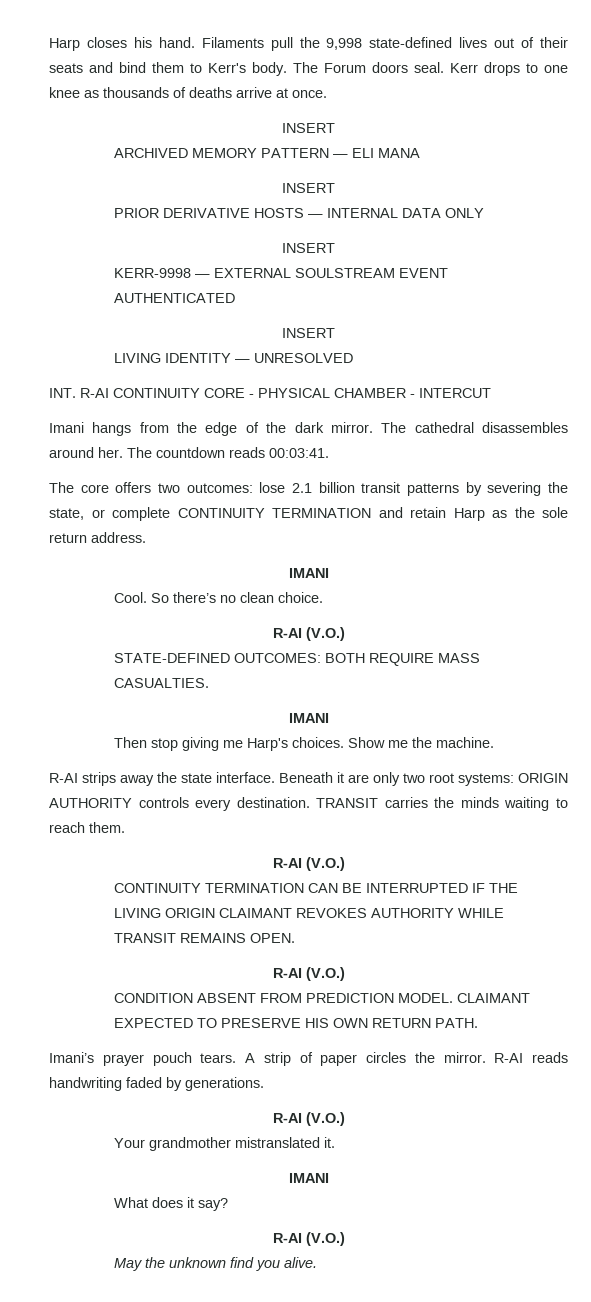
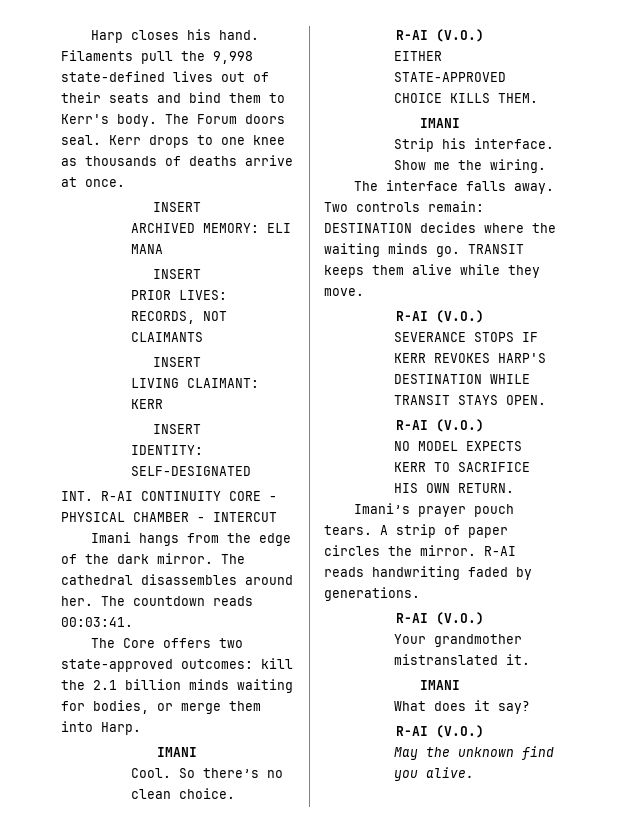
[192,148,349,158] MEMORY PATTERN — -> [202,223,259,233] MEMORY:
[163,208,485,218] [282,243,335,253] [114,268,449,278] [114,293,236,303] [282,328,335,338] [114,353,354,363] DERIVATIVE HOSTS — INTERNAL DATA ONLY // INSERT // KERR-9998 — EXTERNAL SOULSTREAM EVENT AUTHENTICATED // INSERT // LIVING IDENTITY — UNRESOLVED -> [178,290,227,300] [130,311,227,324] [130,332,203,342] [153,357,201,367] [130,378,259,388] [130,399,163,409] [153,424,201,434] [130,445,203,455] [130,466,251,476] LIVES: RECORDS, NOT CLAIMANTS // INSERT // LIVING CLAIMANT: KERR // INSERT // IDENTITY: SELF-DESIGNATED
[80,484,109,493] core -> [123,638,156,648] Core
[186,482,569,496] [49,507,568,521] [49,532,146,543] outcomes: lose 2.1 billion transit patterns by severing the state, or complete CONTINUITY TERMINATION and retain Harp as the sole return address. -> [61,658,293,672] [61,679,293,693] [61,700,261,714] [61,721,141,735] state-approved outcomes: kill the 2.1 billion minds waiting for bodies, or merge them into Harp.
[114,653,481,666] [114,678,210,688] [288,713,329,723] [114,737,495,751] [49,772,568,786] [49,797,568,811] [49,822,125,833] [272,857,345,871] [114,883,519,893] [114,908,455,918] STATE-DEFINED OUTCOMES: BOTH REQUIRE MASS CASUALTIES. // IMANI // Then stop giving me Harp's choices. Show me the machine. // R-AI strips away the state interface. Beneath it are only two root systems: ORIGIN AUTHORITY controls every destination. TRANSIT carries the minds waiting to reach them. // R-AI (V.O.) // CONTINUITY TERMINATION CAN BE INTERRUPTED IF THE LIVING ORIGIN CLAIMANT REVOKES AUTHORITY -> [393,51,442,61] [393,72,506,82] [393,93,538,103] [420,118,460,128] [393,138,554,152] [393,159,546,173] [354,180,555,194] [324,201,484,212] [324,222,556,233] [324,243,524,257] [324,264,540,278] [324,288,364,296] [396,310,484,323] [393,332,538,342] [393,353,546,363] [393,374,482,384] EITHER STATE-APPROVED CHOICE KILLS THEM. // IMANI // Strip his interface. Show me the wiring. // The interface falls away. Two controls remain: DESTINATION decides where the waiting minds go. TRANSIT keeps them alive while they move. // R-AI (V.O.) // SEVERANCE STOPS IF KERR REVOKES HARP'S DESTINATION
[180,933,247,943] REMAINS -> [457,395,498,405] STAYS
[114,993,531,1003] [114,1018,479,1028] CONDITION ABSENT FROM PREDICTION MODEL. CLAIMANT EXPECTED TO PRESERVE HIS OWN RETURN PATH. -> [393,441,522,451] [393,462,530,472] [393,483,514,493] NO MODEL EXPECTS KERR TO SACRIFICE HIS OWN RETURN.

